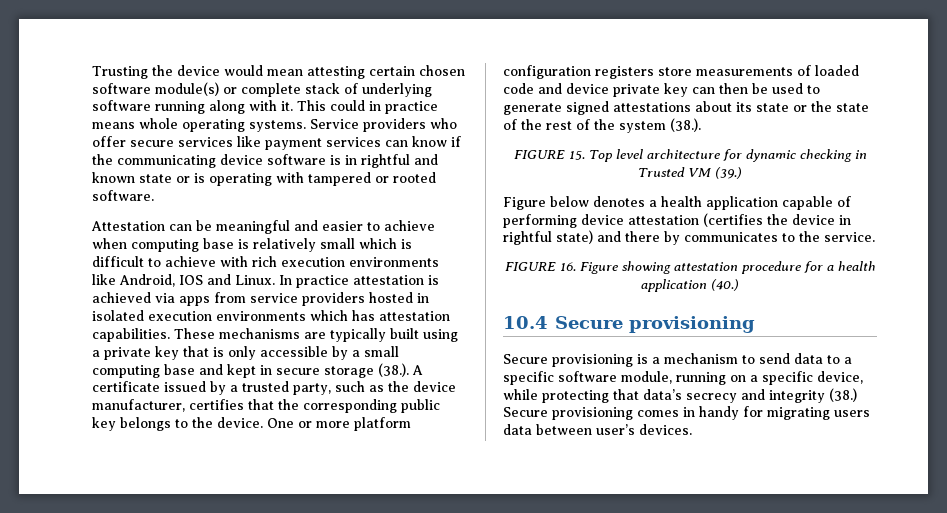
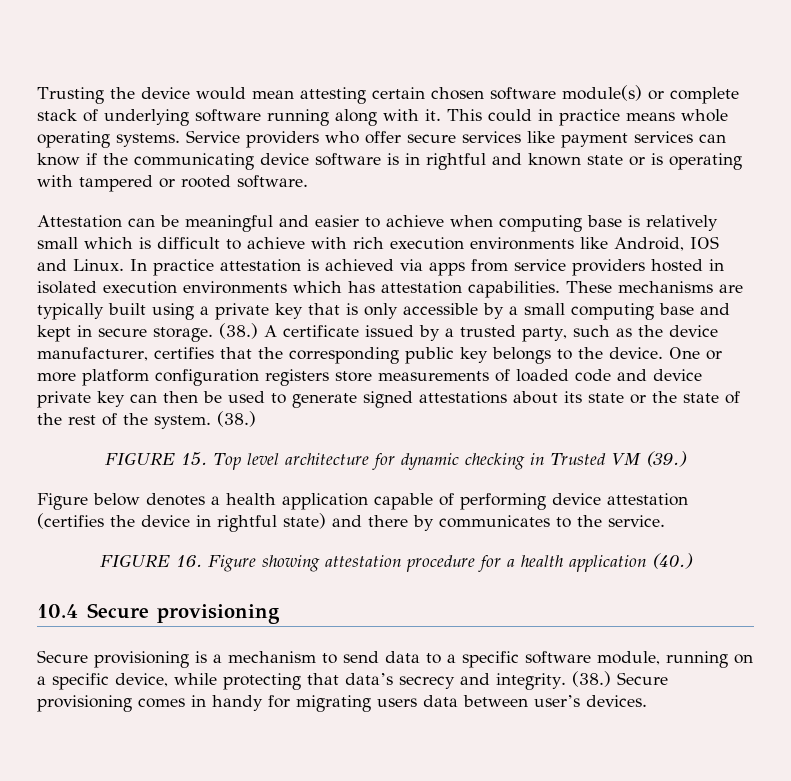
[324,363,409,378] storage (38.). -> [153,323,258,342] storage. (38.)
[619,118,701,133] system (38.). -> [154,411,256,429] system. (38.)
[769,390,825,403] integrity -> [496,673,566,690] integrity.

